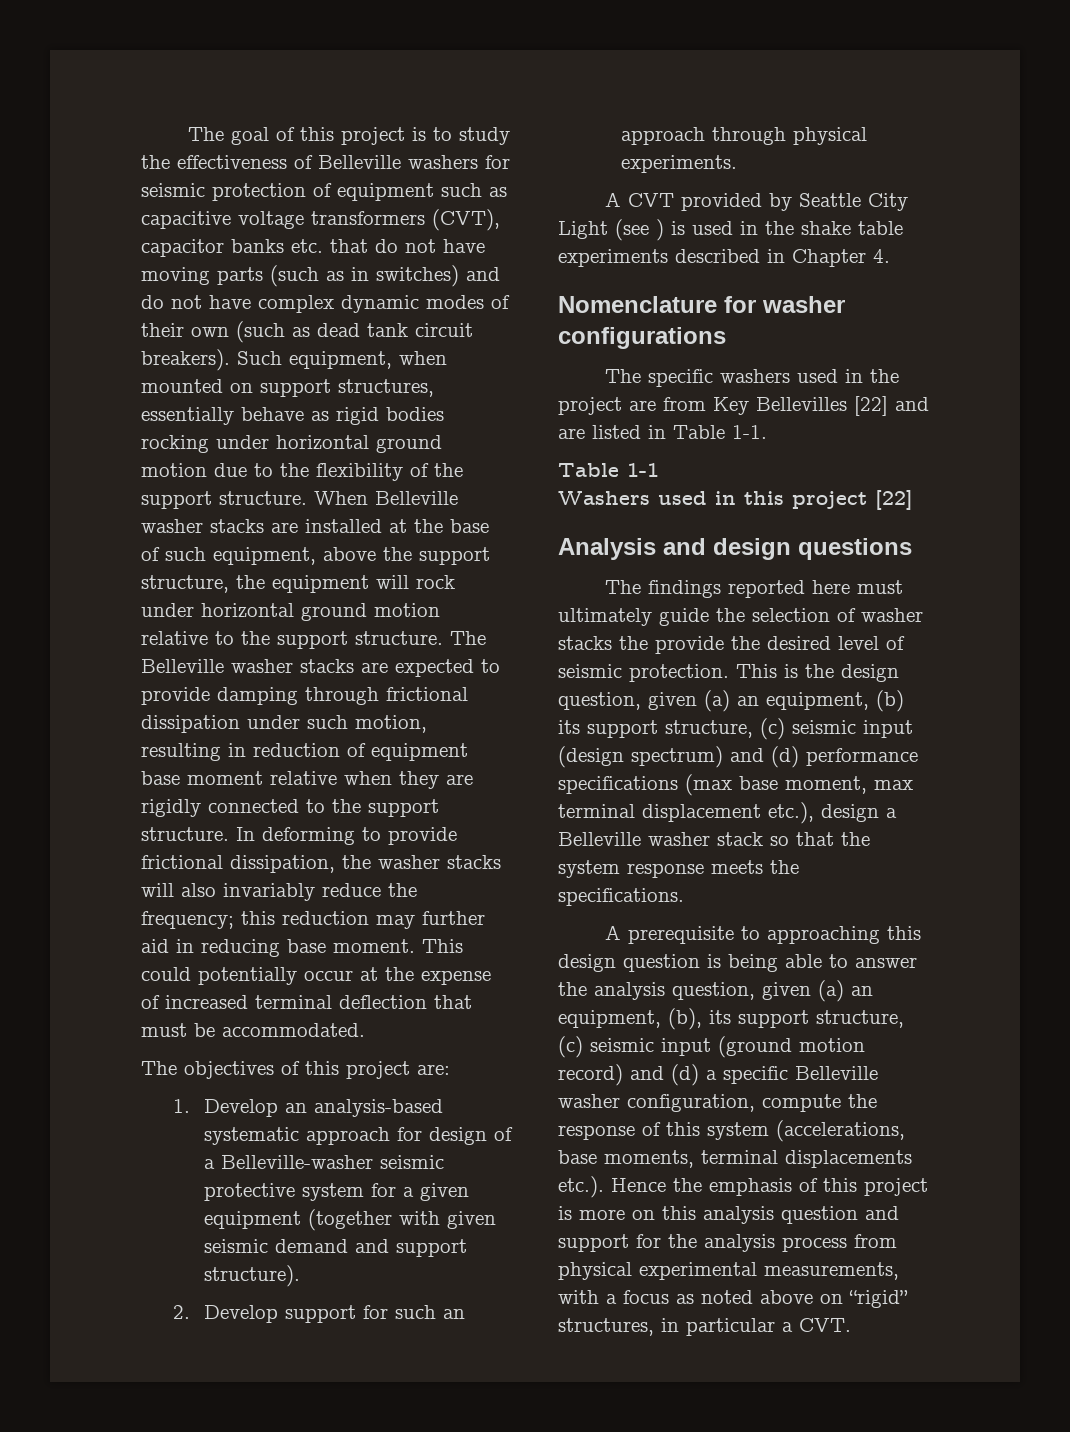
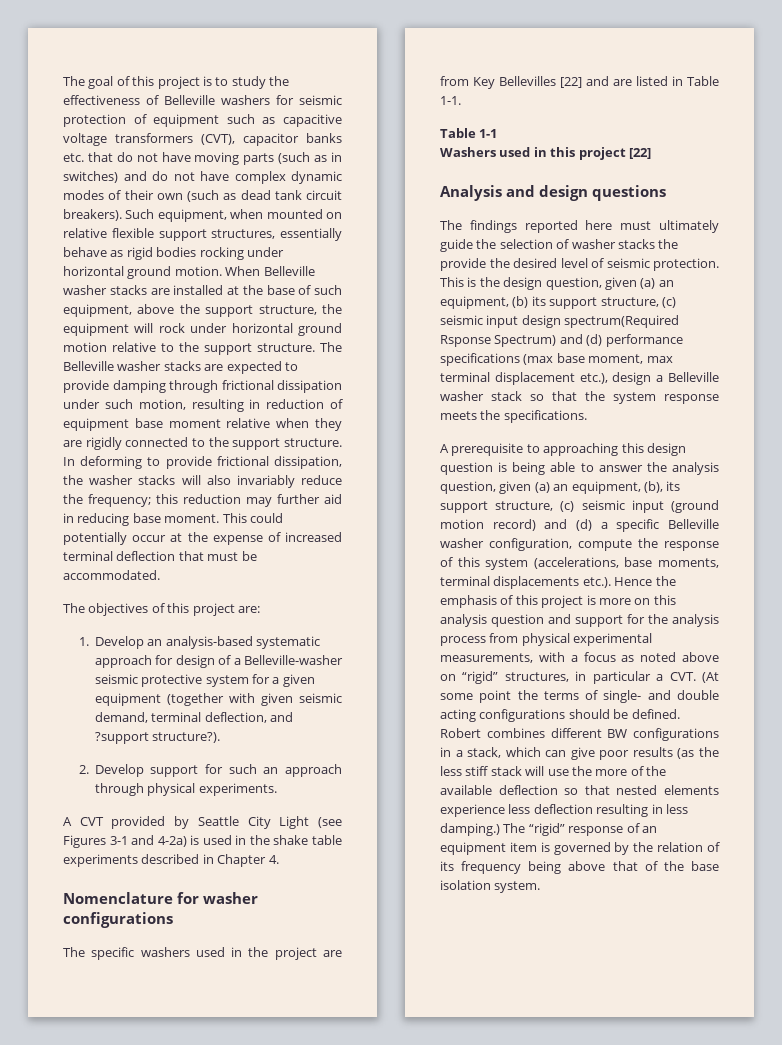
(253, 388) none -> [63,228,154,238] relative flexible
[141,463,463,481] [141,491,307,509] motion due to the flexibility of the support structure. -> [174,266,222,276] motion.
[275,1239,468,1257] [204,1265,301,1287] demand and support structure). -> [94,712,293,723] [94,732,221,744] demand, terminal deflection, and ?support structure?).
[656,219,664,241] ) -> [63,835,187,848] Figures 3-1 and 4-2a)
[558,746,723,768] (design spectrum) -> [521,315,680,328] [440,335,557,347] design spectrum(Required Rsponse Spectrum)
(851, 1325) none -> [702,672,719,683] [440,690,719,703] [440,709,680,722] [440,728,719,741] [440,747,719,760] [440,766,666,776] [440,785,719,795] [440,804,688,817] [440,823,657,836] [440,842,720,855] [440,861,719,874] [440,880,541,893] (At some point the terms of single- and double acting configurations should be defined. Robert combines different BW configurations in a stack, which can give poor results (as the less stiff stack will use the more of the available deflection so that nested elements experience less deflection resulting in less damping.) The “rigid” response of an equipment item is governed by the relation of its frequency being above that of the base isolation system.

